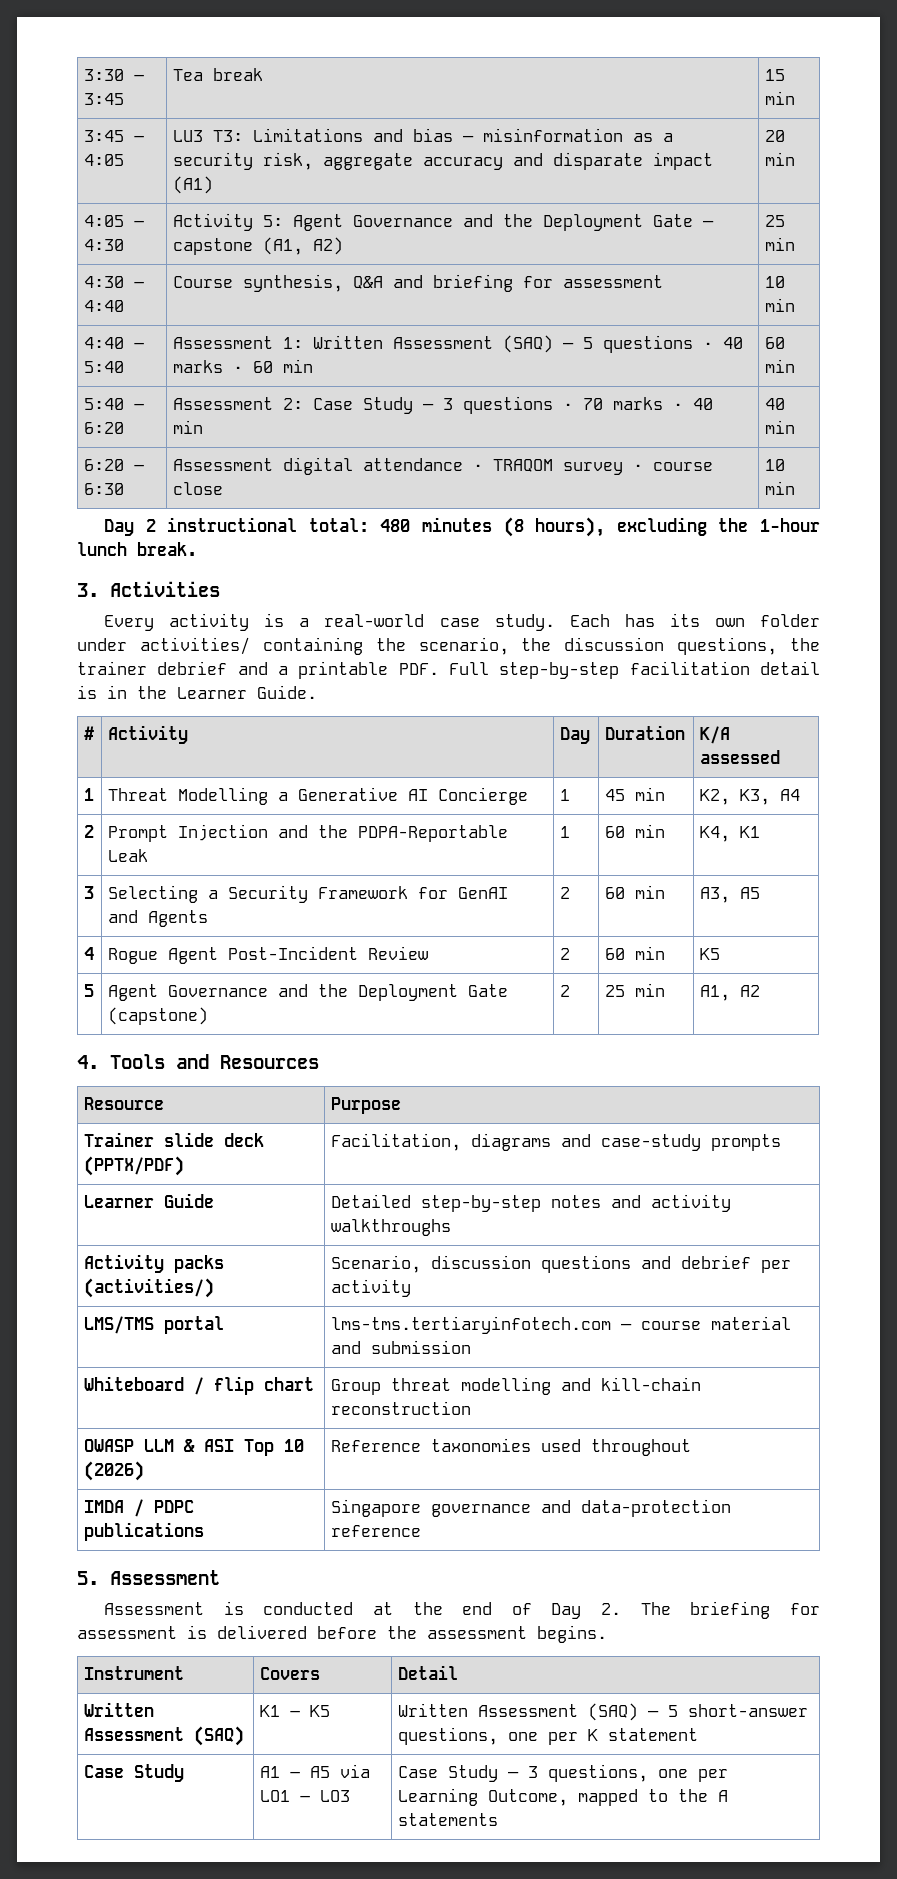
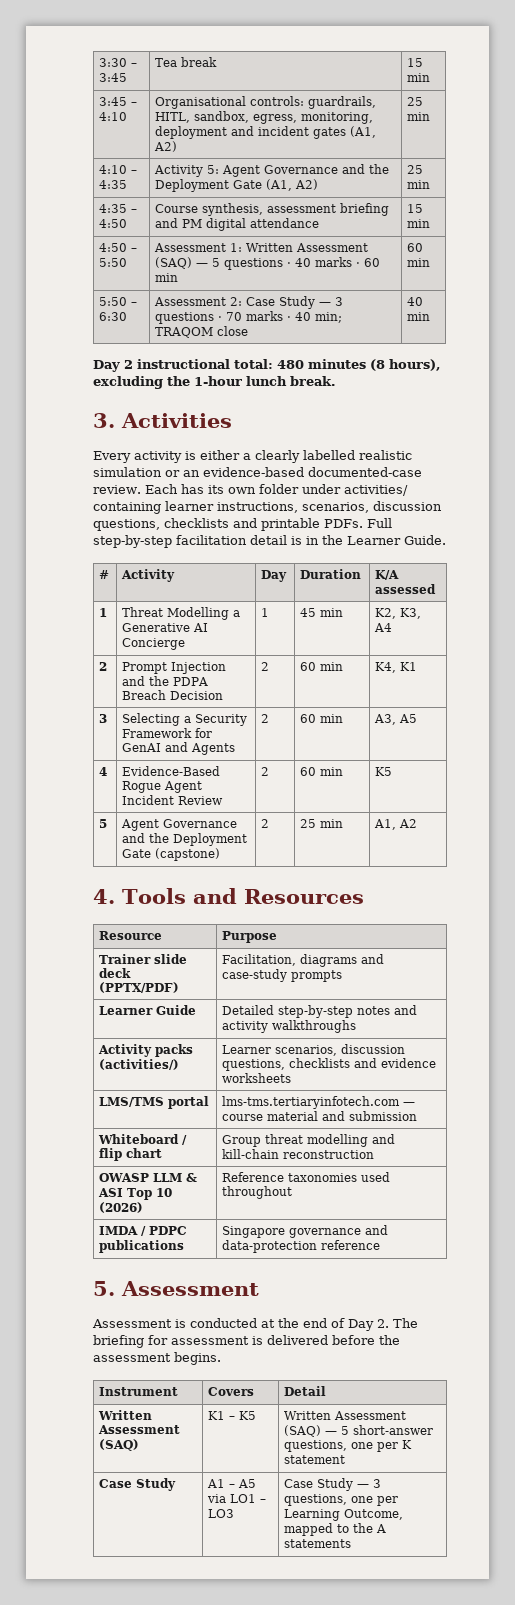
[83,154,124,166] [172,128,673,142] [172,152,713,170] [172,176,213,194] [764,130,785,142] [764,152,795,166] [83,215,144,227] [83,239,124,251] 4:05 | LU3 T3: Limitations and bias — misinformation as a security risk, aggregate accuracy and disparate impact (A1) | 20 min // 4:05 – 4:30 -> [99,112,128,121] [155,96,377,109] [155,111,374,124] [155,126,377,139] [154,141,178,152] [407,97,424,106] [407,112,431,121] [99,165,138,174] [99,180,128,189] 4:10 | Organisational controls: guardrails, HITL, sandbox, egress, monitoring, deployment and incident gates (A1, A2) | 25 min // 4:10 – 4:35
[702,220,714,227] [172,237,343,255] [764,215,785,227] [764,237,795,251] [83,276,144,288] [83,300,124,312] — capstone (A1, A2) | 25 min // 4:30 – 4:40 -> [266,179,319,191] [407,165,424,174] [407,180,431,189] [99,204,138,213] [99,219,128,228] (A1, A2) | 25 min // 4:35 – 4:50
[352,274,663,292] [764,276,785,288] [764,298,795,312] [83,337,144,349] [83,361,124,373] Q&A and briefing for assessment | 10 min // 4:40 – 5:40 -> [267,203,390,216] [155,218,320,231] [407,204,424,213] [407,219,431,228] [99,243,138,252] [99,258,128,267] assessment briefing and PM digital attendance | 15 min // 4:50 – 5:50
[83,398,144,410] [83,422,124,434] 5:40 – 6:20 -> [99,297,138,306] [99,312,128,321] 5:50 – 6:30
[172,420,203,434] [764,398,785,410] [764,420,795,434] [83,459,144,471] [83,483,124,495] [172,457,713,475] [172,482,223,495] [764,459,785,471] [764,481,795,495] min | 40 min // 6:20 – 6:30 | Assessment digital attendance · TRAQOM survey · course close | 10 min -> [315,312,343,323] [155,326,249,338] [407,297,424,306] [407,312,431,321] min; TRAQOM close | 40 min
[299,614,555,631] a real-world case study. -> [200,450,412,463] [93,467,422,477] [93,485,141,494] either a clearly labelled realistic simulation or an evidence-based documented-case review.
[375,637,820,655] [77,661,439,679] the scenario, the discussion questions, the trainer debrief and a printable PDF. -> [165,501,442,513] [93,518,363,531] learner instructions, scenarios, discussion questions, checklists and printable PDFs.
[357,825,508,842] [107,849,148,862] [559,826,570,838] PDPA-Reportable Leak | 1 -> [173,677,209,686] [122,690,224,700] [261,662,270,671] PDPA Breach Decision | 2
(94, 953) none -> [122,766,221,776] Evidence-Based
[227,946,358,960] Post-Incident -> [122,795,175,805] Incident
[330,1255,791,1273] [330,1279,411,1297] Scenario, discussion questions and debrief per activity -> [222,1044,406,1056] [222,1058,437,1071] [222,1073,292,1083] Learner scenarios, discussion questions, checklists and evidence worksheets

